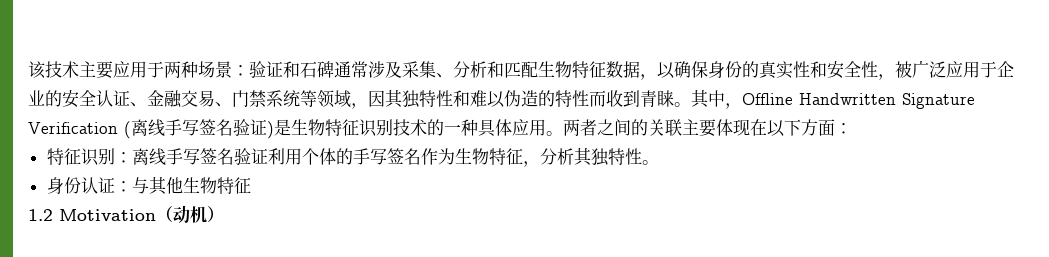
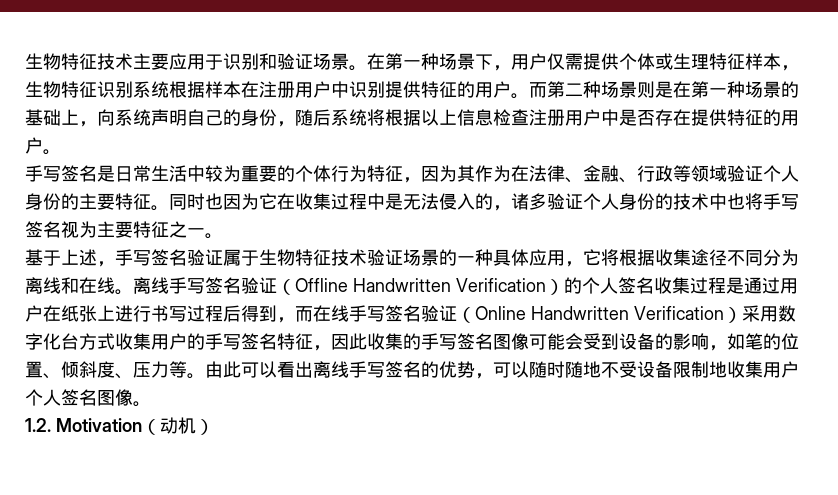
[28,61,46,79] 该 -> [25,53,97,70] 生物特征
[164,60,1014,80] [28,89,975,109] [28,119,852,139] [46,147,659,167] [46,176,251,195] [28,209,53,221] 两种场景：验证和石碑通常涉及采集、分析和匹配生物特征数据，以确保身份的真实性和安全性，被广泛应用于企业的安全认证、金融交易、门禁系统等领域，因其独特性和难以伪造的特性而收到青睐。其中，Offline Handwritten Signature Verification (离线手写签名验证)是生物特征识别技术的一种具体应用。两者之间的关联主要体现在以下方面： // 特征识别：离线手写签名验证利用个体的手写签名作为生物特征，分析其独特性。 // 身份认证：与其他生物特征 // 1.2 -> [223,53,799,71] [25,81,799,99] [25,109,799,127] [25,137,61,155] [25,165,799,183] [25,193,799,211] [25,221,223,239] [25,249,799,267] [25,277,798,295] [25,305,796,323] [25,333,799,351] [25,361,799,379] [25,389,151,407] [25,418,51,432] 识别和验证场景。在第一种场景下，用户仅需提供个体或生理特征样本，生物特征识别系统根据样本在注册用户中识别提供特征的用户。而第二种场景则是在第一种场景的基础上，向系统声明自己的身份，随后系统将根据以上信息检查注册用户中是否存在提供特征的用户。 // 手写签名是日常生活中较为重要的个体行为特征，因为其作为在法律、金融、行政等领域验证个人身份的主要特征。同时也因为它在收集过程中是无法侵入的，诸多验证个人身份的技术中也将手写签名视为主要特征之一。 // 基于上述，手写签名验证属于生物特征技术验证场景的一种具体应用，它将根据收集途径不同分为离线和在线。离线手写签名验证（Offline Handwritten Verification）的个人签名收集过程是通过用户在纸张上进行书写过程后得到，而在线手写签名验证（Online Handwritten Verification）采用数字化台方式收集用户的手写签名特征，因此收集的手写签名图像可能会受到设备的影响，如笔的位置、倾斜度、压力等。由此可以看出离线手写签名的优势，可以随时随地不受设备限制地收集用户个人签名图像。 // 1.2.

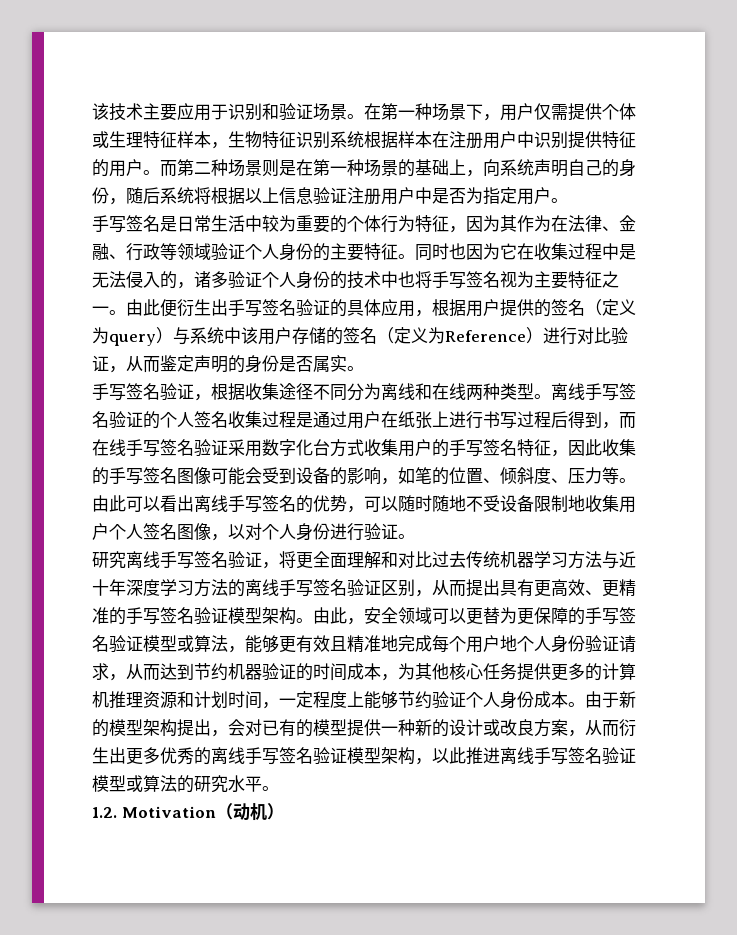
[25,53,97,70] 生物特征 -> [92,103,109,120] 该
[493,109,529,126] 检查 -> [313,187,347,205] 验证
[655,109,781,126] 存在提供特征的 -> [466,187,517,205] 为指定
[25,249,619,267] // 基于上述，手写签名验证属于生物特征技术验证场景的一种具体应用，它将 -> [126,299,636,317] [92,327,628,346] [92,355,364,373] [92,383,211,401] 由此便衍生出手写签名验证的具体应用，根据用户提供的签名（定义为query）与系统中该用户存储的签名（定义为Reference）进行对比验证，从而鉴定声明的身份是否属实。 // 手写签名验证，
(115, 285) none -> [466,383,534,400] 两种类型
[277,278,564,295] （Offline Handwritten Verification） -> (143, 419) none
[457,306,742,323] （Online Handwritten Verification） -> (228, 447) none
(133, 397) none -> [211,523,415,541] [92,551,636,569] [92,579,636,597] [92,607,636,625] [92,635,636,653] [92,663,636,681] [92,691,636,709] [92,719,636,737] [92,747,636,765] [92,775,262,793] ，以对个人身份进行验证。 // 研究离线手写签名验证，将更全面理解和对比过去传统机器学习方法与近十年深度学习方法的离线手写签名验证区别，从而提出具有更高效、更精准的手写签名验证模型架构。由此，安全领域可以更替为更保障的手写签名验证模型或算法，能够更有效且精准地完成每个用户地个人身份验证请求，从而达到节约机器验证的时间成本，为其他核心任务提供更多的计算机推理资源和计划时间，一定程度上能够节约验证个人身份成本。由于新的模型架构提出，会对已有的模型提供一种新的设计或改良方案，从而衍生出更多优秀的离线手写签名验证模型架构，以此推进离线手写签名验证模型或算法的研究水平

